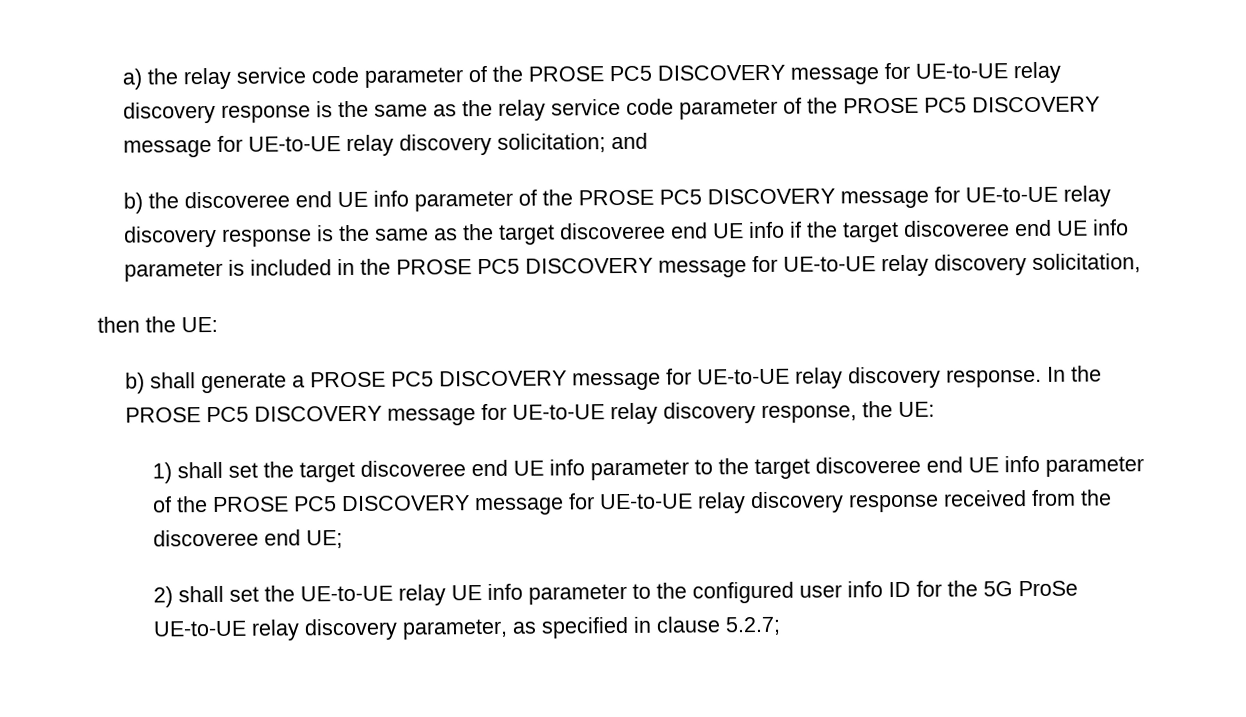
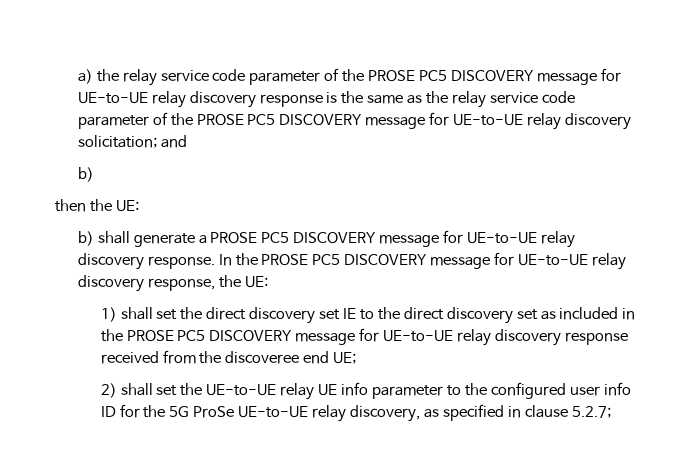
[148,185,1112,212] [124,219,1130,248] [124,253,1142,282] the discoveree end UE info parameter of the PROSE PC5 DISCOVERY message for UE-to-UE relay discovery response is the same as the target discoveree end UE info if the target discoveree end UE info parameter is included in the PROSE PC5 DISCOVERY message for UE-to-UE relay discovery solicitation, -> (94, 174) none
[299,455,1145,483] [152,496,173,513] target discoveree end UE info parameter to the target discoveree end UE info parameter of -> [206,307,636,324] direct discovery set IE to the direct discovery set as included in
[304,618,509,641] discovery parameter, -> [350,405,421,422] discovery,

